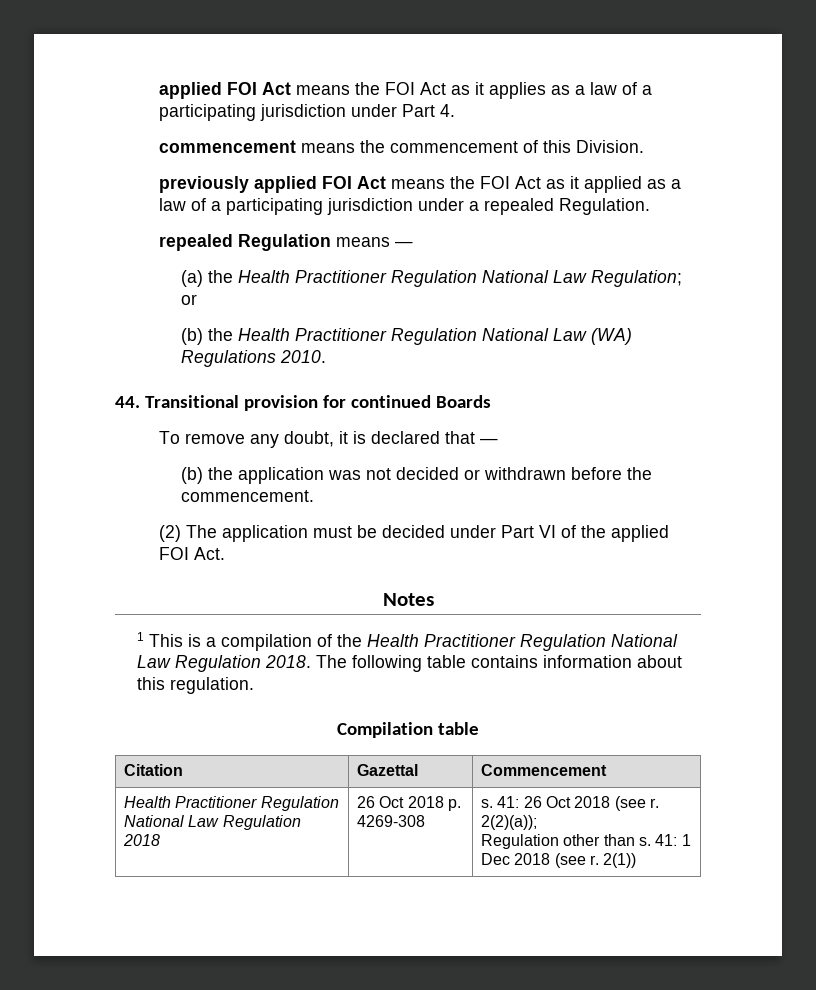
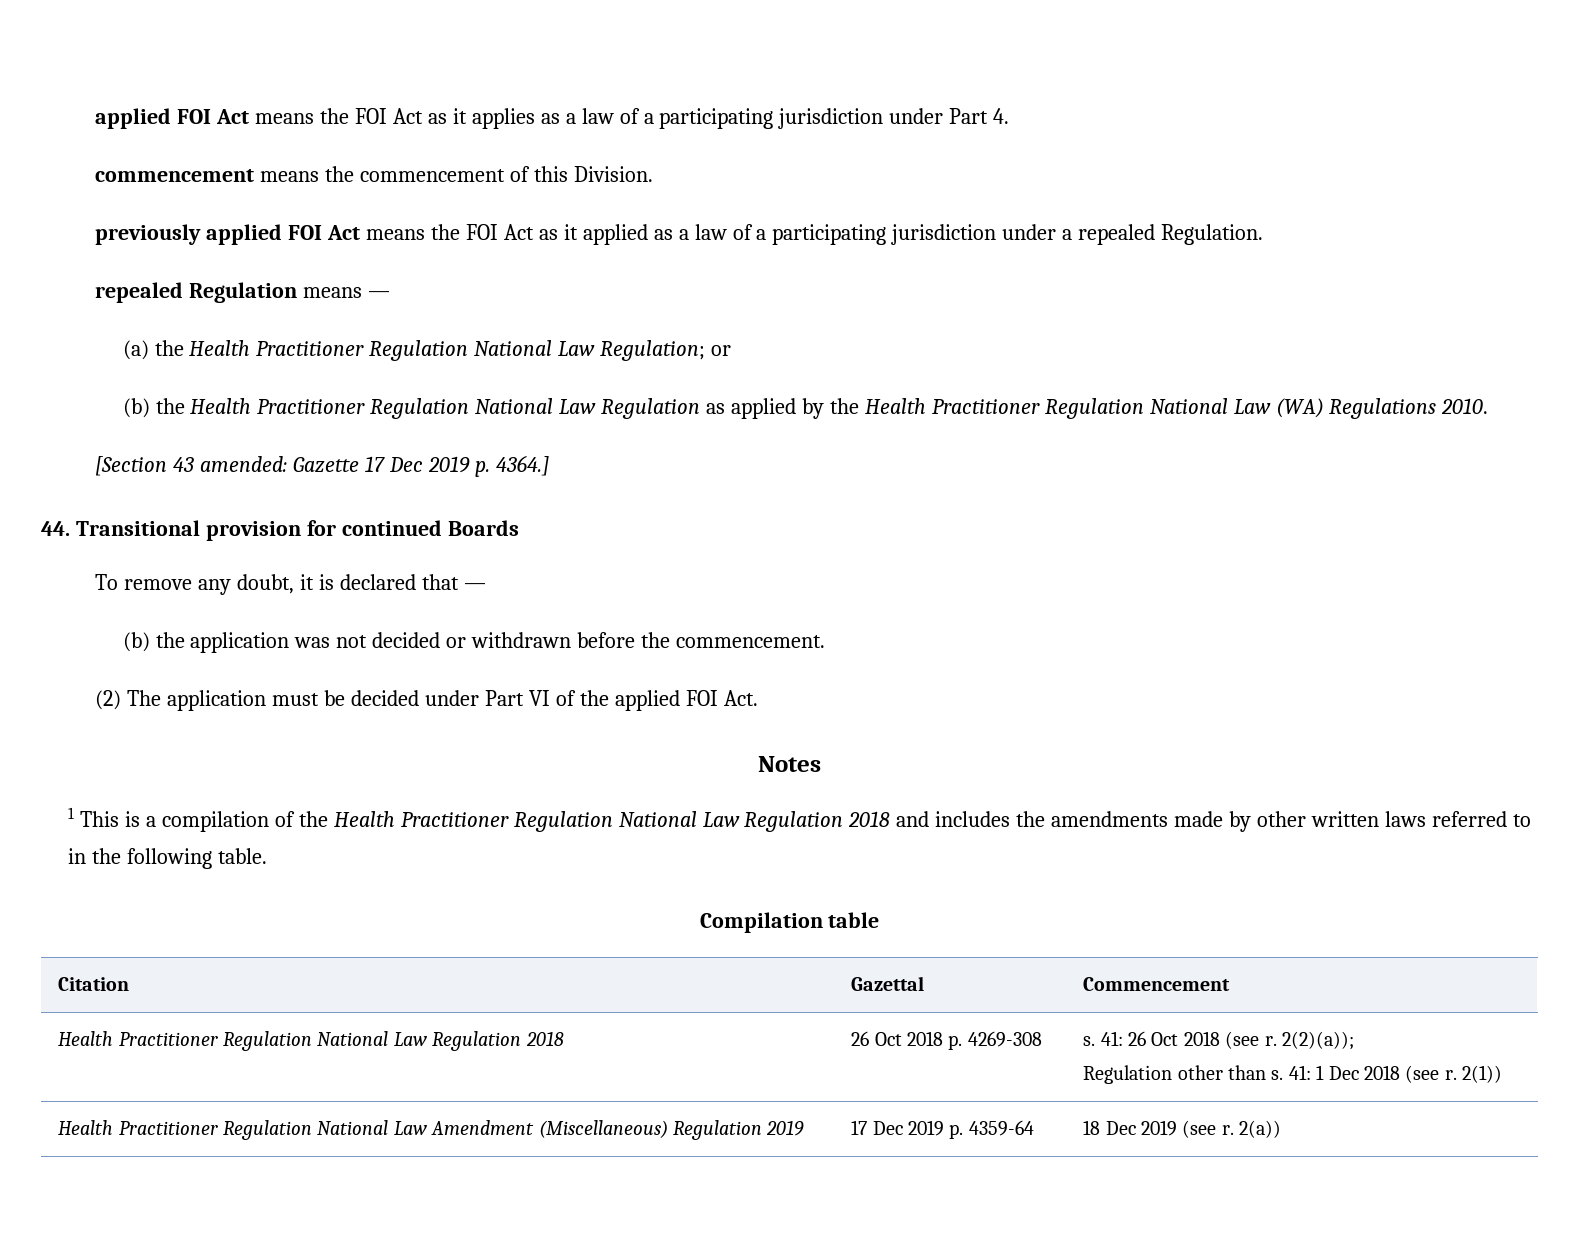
[591,328,633,345] [181,350,327,367] (WA) Regulations 2010. -> [601,398,1489,419] [95,455,549,477] Regulation as applied by the Health Practitioner Regulation National Law (WA) Regulations 2010. // [Section 43 amended: Gazette 17 Dec 2019 p. 4364.]
[265,655,683,672] [137,677,255,694] 2018. The following table contains information about this regulation. -> [848,811,1531,832] [68,848,268,869] 2018 and includes the amendments made by other written laws referred to in the following table.
(637, 860) none -> [58,1120,805,1140] [851,1120,1034,1139] [1083,1120,1282,1138] // Health Practitioner Regulation National Law Amendment (Miscellaneous) Regulation 2019 | 17 Dec 2019 p. 4359-64 | 18 Dec 2019 (see r. 2(a))

